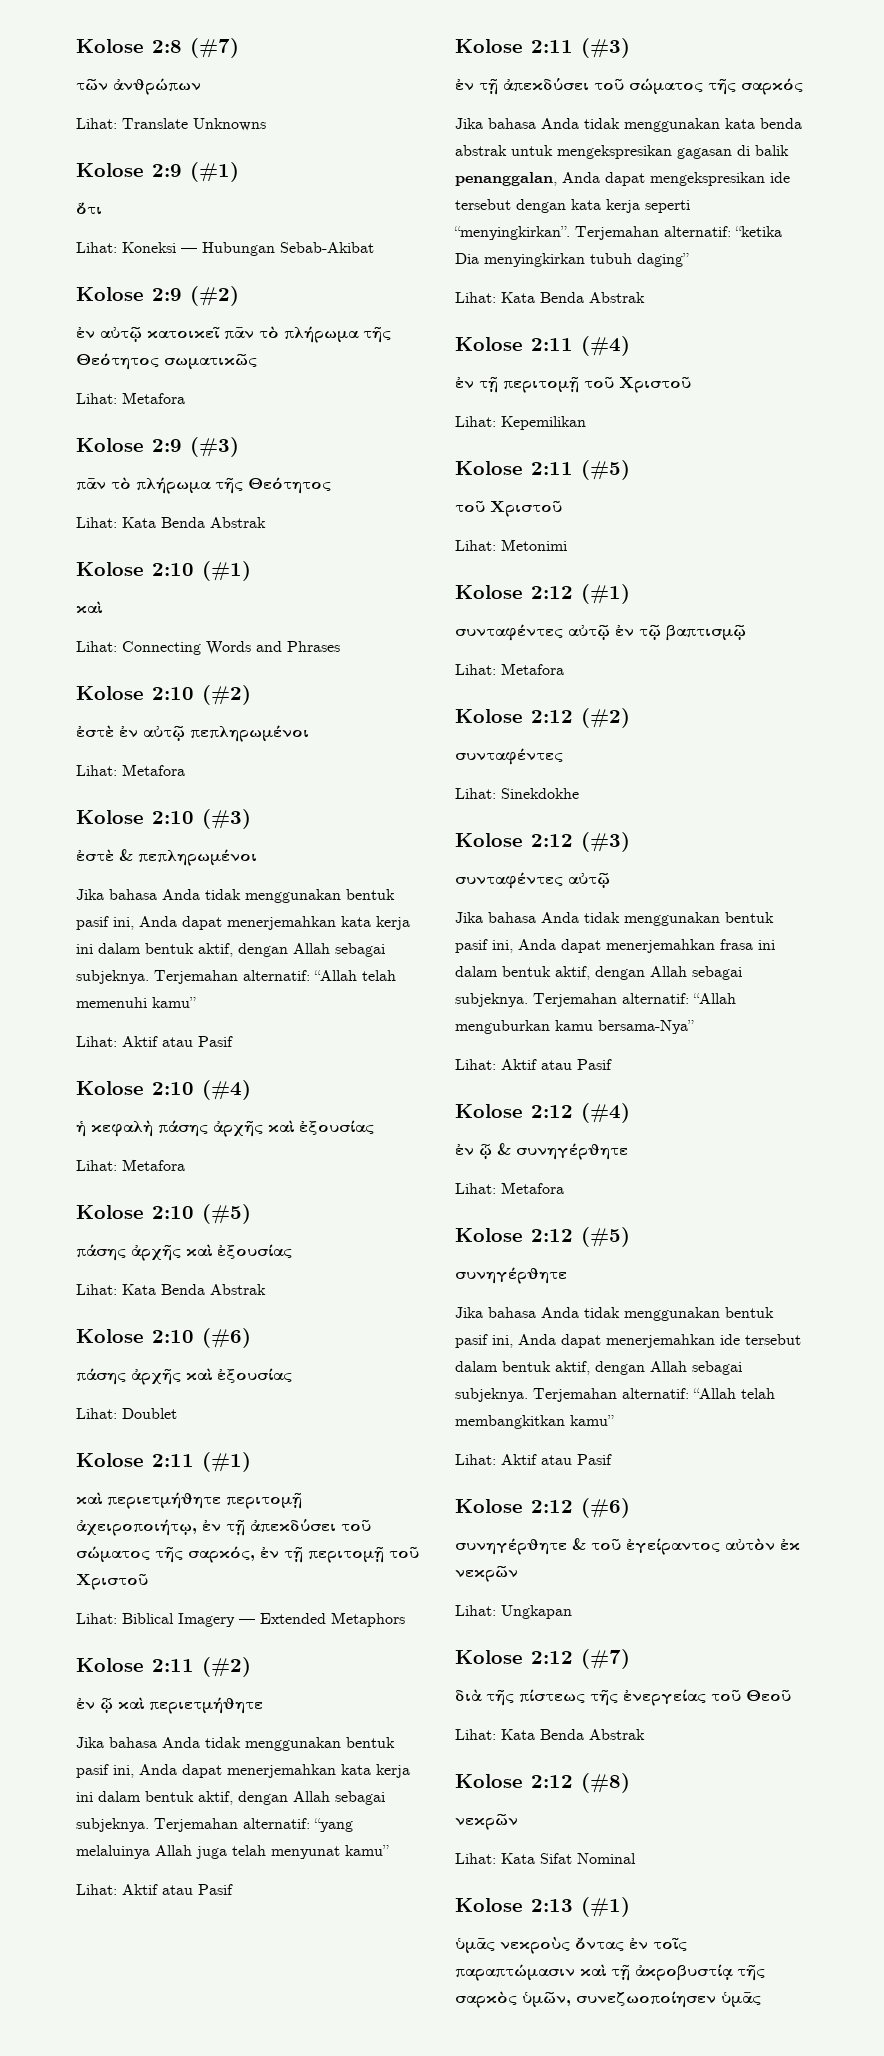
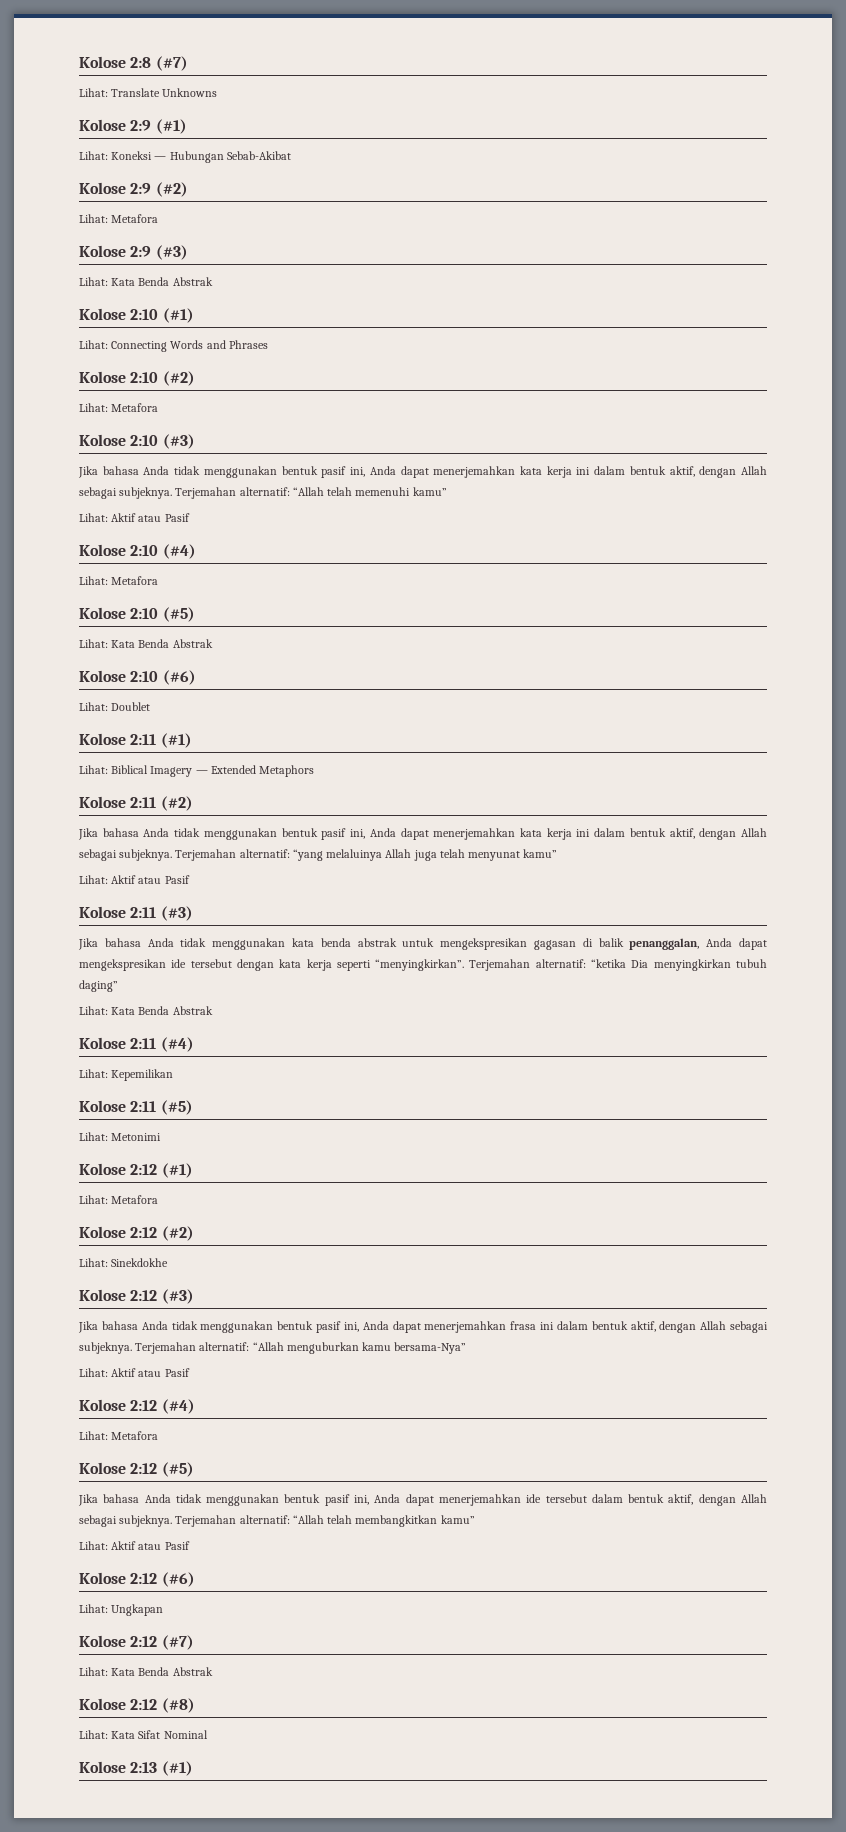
[76,78,201,95] // τῶν ἀνθρώπων -> (188, 63) none
[76,202,102,214] // ὅτι -> (187, 126) none
[76,326,391,343] [76,353,257,370] // ἐν αὐτῷ κατοικεῖ πᾶν τὸ πλήρωμα τῆς Θεότητος σωματικῶς -> (188, 189) none
[76,477,331,494] // πᾶν τὸ πλήρωμα τῆς Θεότητος -> (188, 252) none
[76,601,102,613] // καὶ -> (194, 315) none
[76,725,309,742] // ἐστὲ ἐν αὐτῷ πεπληρωμένοι -> (195, 378) none
[76,849,257,866] // ἐστὲ & πεπληρωμένοι -> (195, 441) none
[76,1120,374,1137] // ἡ κεφαλὴ πάσης ἀρχῆς καὶ ἐξουσίας -> (196, 551) none
[76,1244,292,1261] // πάσης ἀρχῆς καὶ ἐξουσίας -> (195, 614) none
[76,1368,292,1385] // πάσης ἀρχῆς καὶ ἐξουσίας -> (196, 677) none
[76,1492,302,1509] [76,1519,371,1536] [76,1546,419,1563] [76,1574,148,1590] // καὶ περιετμήθητε περιτομῇ ἀχειροποιήτῳ, ἐν τῇ ἀπεκδύσει τοῦ σώματος τῆς σαρκός, ἐν τῇ περιτομῇ τοῦ Χριστοῦ -> (192, 740) none
[76,1697,263,1714] // ἐν ᾧ καὶ περιετμήθητε -> (193, 803) none
[455,78,803,95] // ἐν τῇ ἀπεκδύσει τοῦ σώματος τῆς σαρκός -> (193, 913) none
[455,377,691,393] // ἐν τῇ περιτομῇ τοῦ Χριστοῦ -> (194, 1044) none
[455,501,562,517] // τοῦ Χριστοῦ -> (193, 1107) none
[455,624,746,641] // συνταφέντες αὐτῷ ἐν τῷ βαπτισμῷ -> (193, 1170) none
[455,748,563,765] // συνταφέντες -> (194, 1233) none
[455,872,610,889] // συνταφέντες αὐτῷ -> (194, 1296) none
[455,1143,628,1160] // ἐν ᾧ & συνηγέρθητε -> (195, 1406) none
[455,1267,567,1284] // συνηγέρθητε -> (194, 1469) none
[455,1538,800,1555] [455,1566,518,1582] // συνηγέρθητε & τοῦ ἐγείραντος αὐτὸν ἐκ νεκρῶν -> (195, 1579) none
[455,1689,791,1706] // διὰ τῆς πίστεως τῆς ἐνεργείας τοῦ Θεοῦ -> (194, 1642) none
[455,1814,518,1830] // νεκρῶν -> (195, 1705) none
[455,1937,687,1954] [455,1964,765,1981] [455,1991,761,2008] // ὑμᾶς νεκροὺς ὄντας ἐν τοῖς παραπτώμασιν καὶ τῇ ἀκροβυστίᾳ τῆς σαρκὸς ὑμῶν, συνεζωοποίησεν ὑμᾶς -> (193, 1768) none

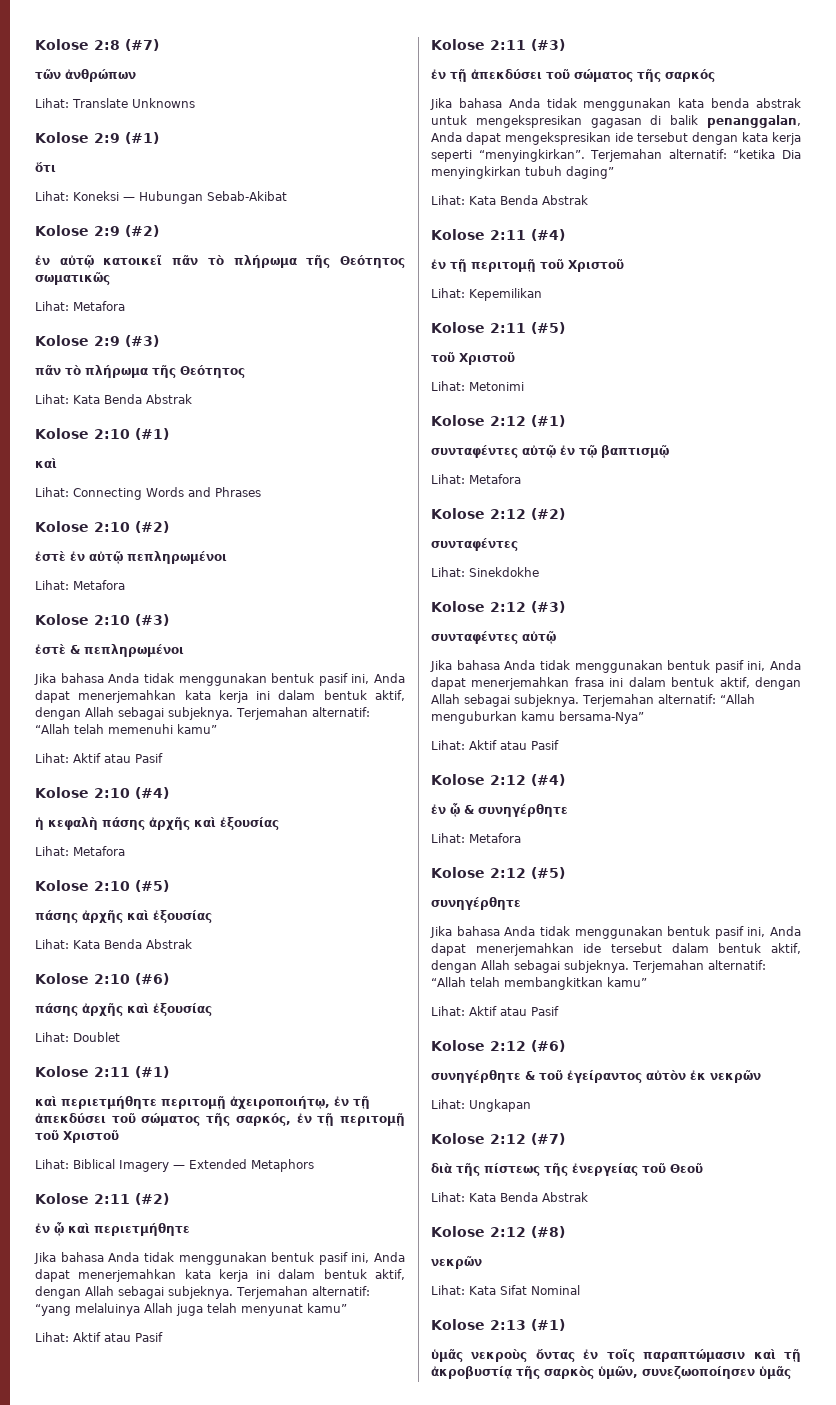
(188, 63) none -> [35,69,136,82] // τῶν ἀνθρώπων
(187, 126) none -> [35,162,56,172] // ὅτι
(188, 189) none -> [35,255,405,268] [35,272,110,285] // ἐν αὐτῷ κατοικεῖ πᾶν τὸ πλήρωμα τῆς Θεότητος σωματικῶς
(188, 252) none -> [35,365,245,378] // πᾶν τὸ πλήρωμα τῆς Θεότητος
(194, 315) none -> [35,458,57,469] // καὶ
(195, 378) none -> [35,551,227,564] // ἐστὲ ἐν αὐτῷ πεπληρωμένοι
(195, 441) none -> [35,644,184,657] // ἐστὲ & πεπληρωμένοι
(196, 551) none -> [35,817,279,830] // ἡ κεφαλὴ πάσης ἀρχῆς καὶ ἐξουσίας
(195, 614) none -> [35,910,212,923] // πάσης ἀρχῆς καὶ ἐξουσίας
(196, 677) none -> [35,1003,212,1016] // πάσης ἀρχῆς καὶ ἐξουσίας
(192, 740) none -> [35,1096,370,1109] [35,1113,405,1126] [35,1130,119,1143] // καὶ περιετμήθητε περιτομῇ ἀχειροποιήτῳ, ἐν τῇ ἀπεκδύσει τοῦ σώματος τῆς σαρκός, ἐν τῇ περιτομῇ τοῦ Χριστοῦ
(193, 803) none -> [35,1222,190,1236] // ἐν ᾧ καὶ περιετμήθητε
(193, 913) none -> [431,69,715,82] // ἐν τῇ ἀπεκδύσει τοῦ σώματος τῆς σαρκός
(194, 1044) none -> [431,259,624,272] // ἐν τῇ περιτομῇ τοῦ Χριστοῦ
(193, 1107) none -> [431,352,515,365] // τοῦ Χριστοῦ
(193, 1170) none -> [431,445,669,458] // συνταφέντες αὐτῷ ἐν τῷ βαπτισμῷ
(194, 1233) none -> [431,538,518,551] // συνταφέντες
(194, 1296) none -> [431,631,556,644] // συνταφέντες αὐτῷ
(195, 1406) none -> [431,803,568,817] // ἐν ᾧ & συνηγέρθητε
(194, 1469) none -> [431,897,521,910] // συνηγέρθητε
(195, 1579) none -> [431,1070,761,1083] // συνηγέρθητε & τοῦ ἐγείραντος αὐτὸν ἐκ νεκρῶν
(194, 1642) none -> [431,1163,703,1176] // διὰ τῆς πίστεως τῆς ἐνεργείας τοῦ Θεοῦ
(195, 1705) none -> [431,1256,482,1269] // νεκρῶν
(193, 1768) none -> [431,1349,801,1362] [431,1366,791,1379] // ὑμᾶς νεκροὺς ὄντας ἐν τοῖς παραπτώμασιν καὶ τῇ ἀκροβυστίᾳ τῆς σαρκὸς ὑμῶν, συνεζωοποίησεν ὑμᾶς

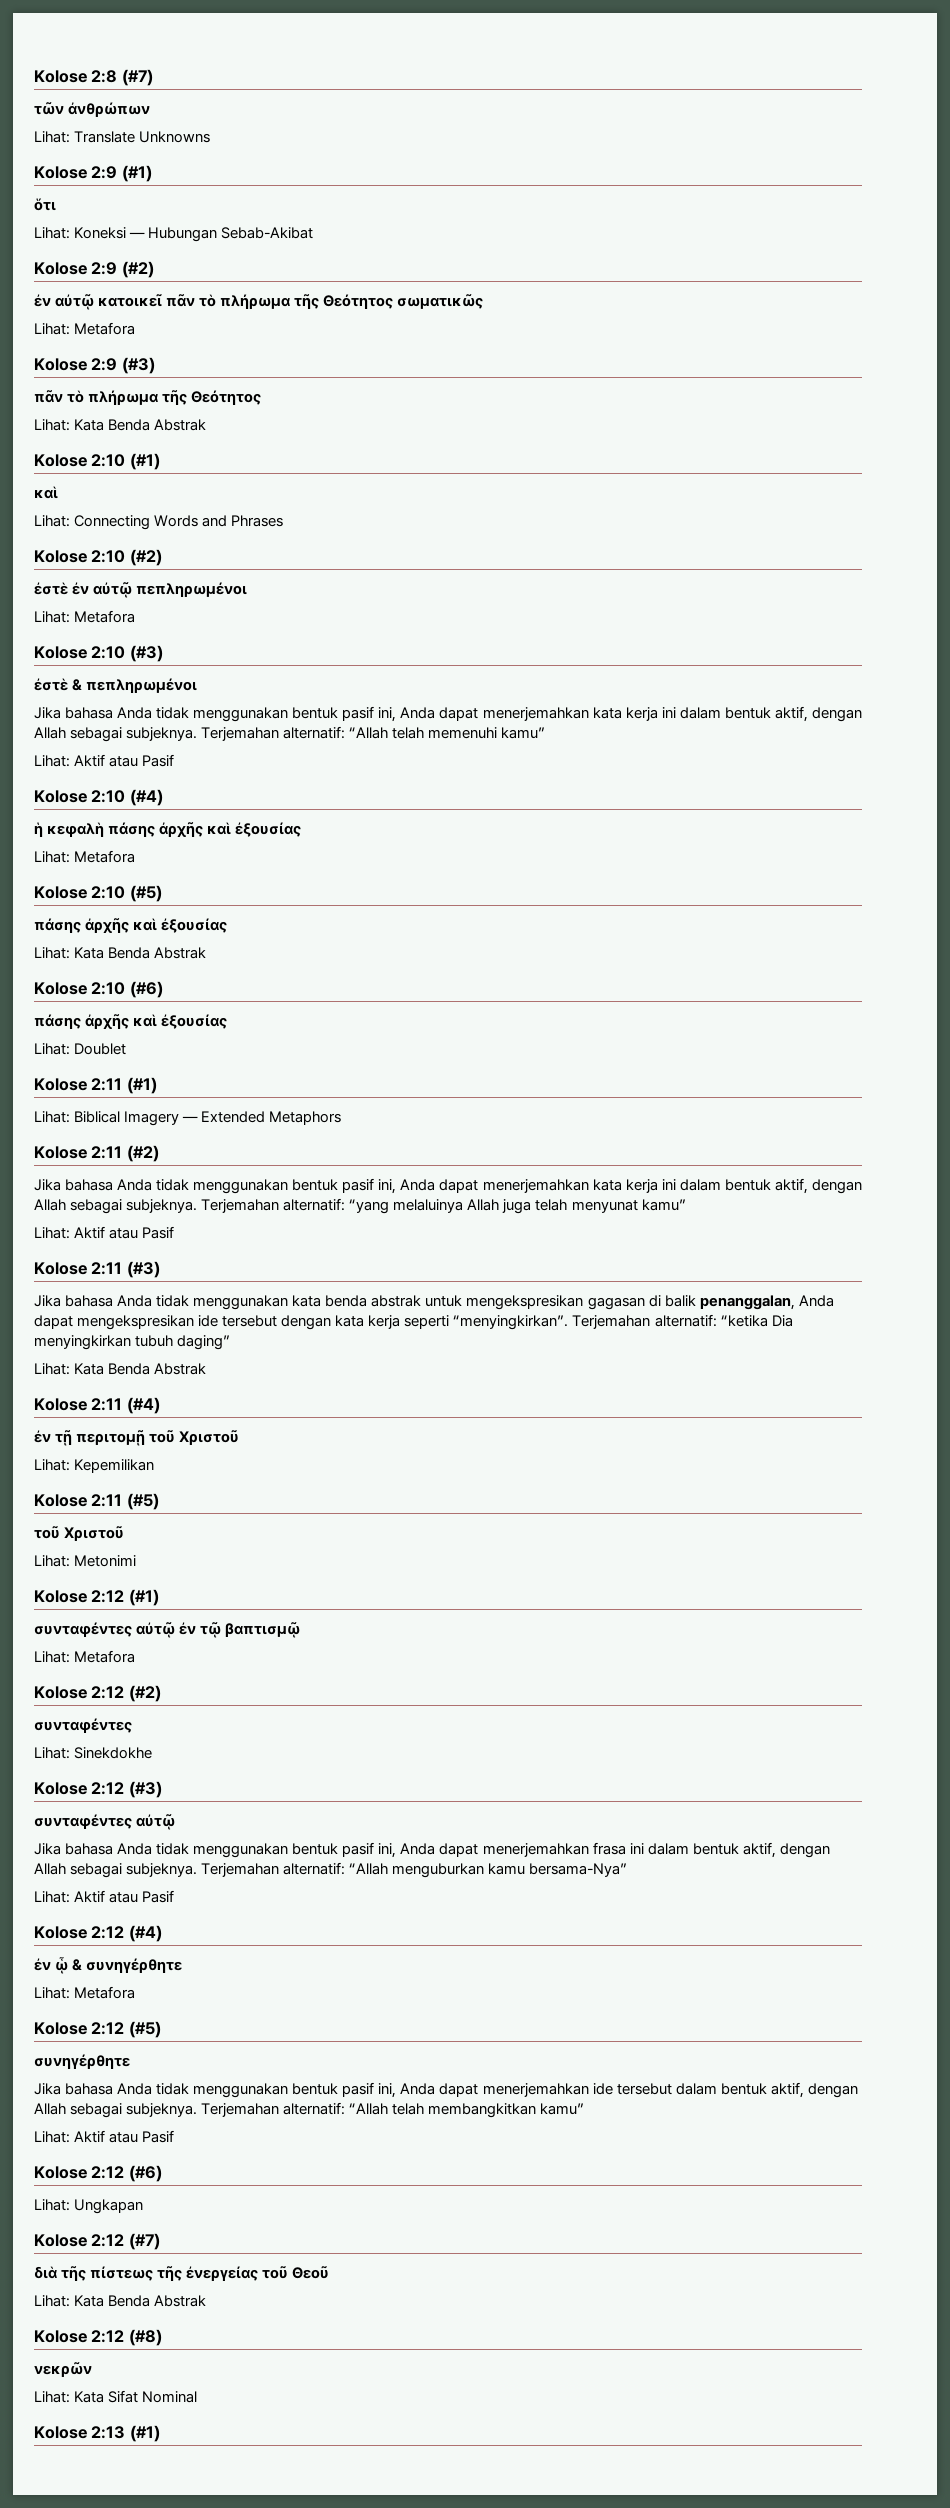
[35,1096,370,1109] [35,1113,405,1126] [35,1130,119,1143] // καὶ περιετμήθητε περιτομῇ ἀχειροποιήτῳ, ἐν τῇ ἀπεκδύσει τοῦ σώματος τῆς σαρκός, ἐν τῇ περιτομῇ τοῦ Χριστοῦ -> (157, 1085) none
[35,1222,190,1236] // ἐν ᾧ καὶ περιετμήθητε -> (159, 1153) none
[431,69,715,82] // ἐν τῇ ἀπεκδύσει τοῦ σώματος τῆς σαρκός -> (160, 1269) none
[431,1070,761,1083] // συνηγέρθητε & τοῦ ἐγείραντος αὐτὸν ἐκ νεκρῶν -> (162, 2173) none
[431,1349,801,1362] [431,1366,791,1379] // ὑμᾶς νεκροὺς ὄντας ἐν τοῖς παραπτώμασιν καὶ τῇ ἀκροβυστίᾳ τῆς σαρκὸς ὑμῶν, συνεζωοποίησεν ὑμᾶς -> (160, 2433) none

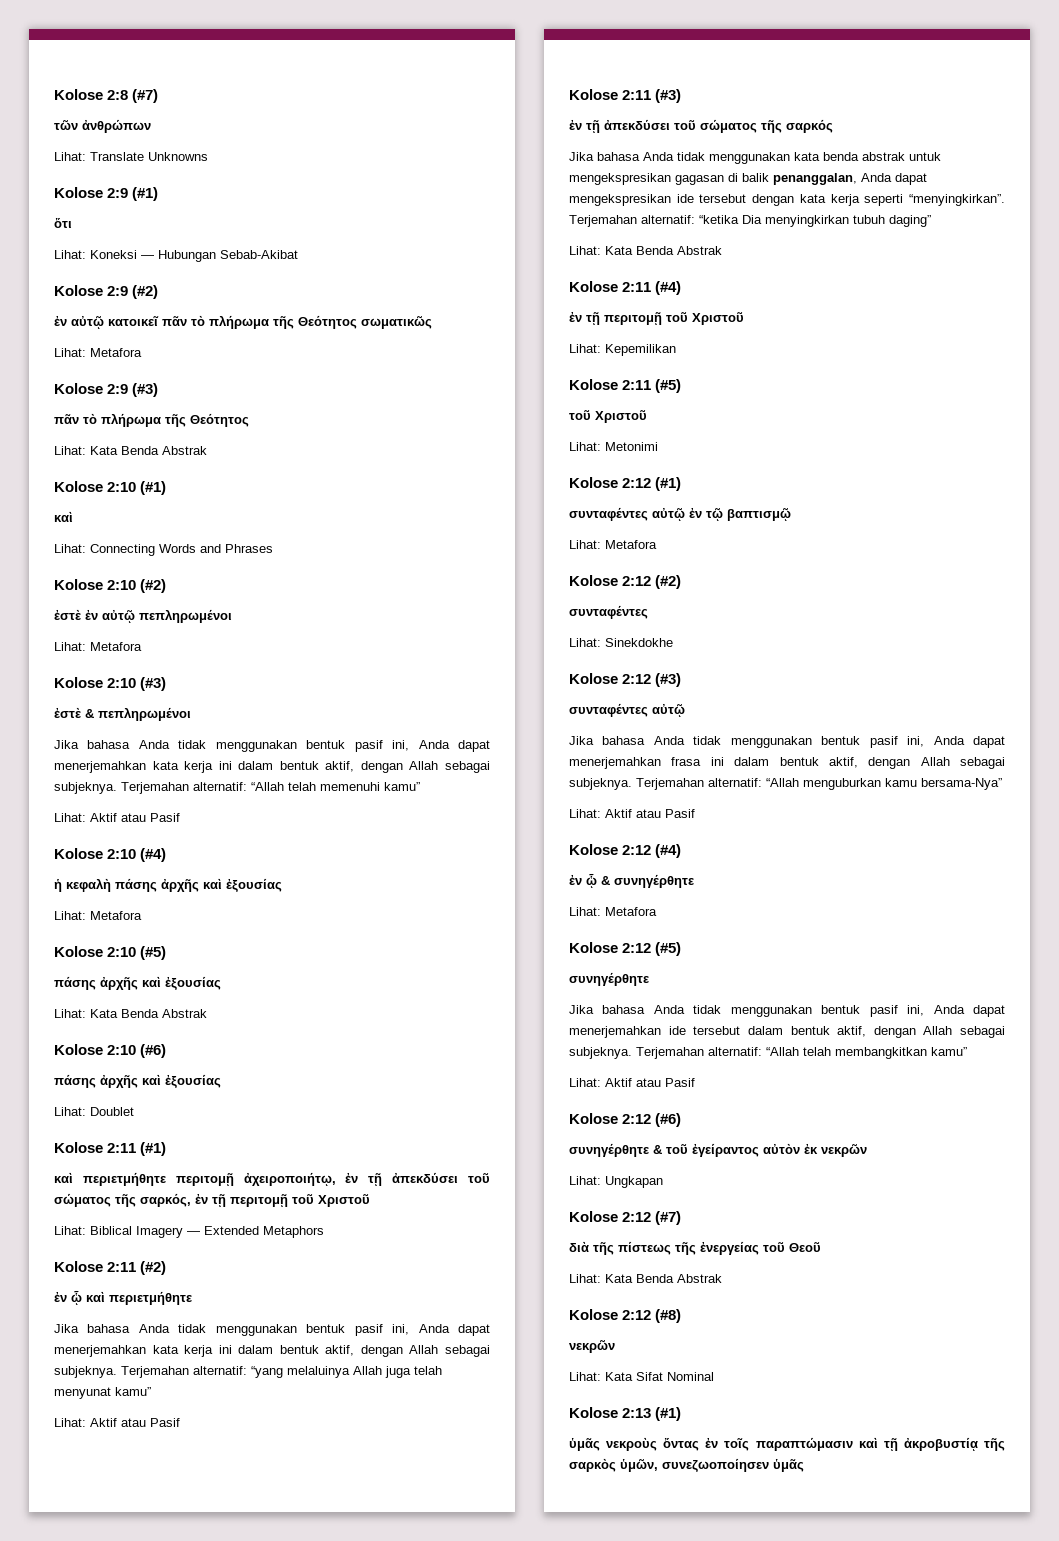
(157, 1085) none -> [54,1172,490,1186] [54,1193,370,1207] // καὶ περιετμήθητε περιτομῇ ἀχειροποιήτῳ, ἐν τῇ ἀπεκδύσει τοῦ σώματος τῆς σαρκός, ἐν τῇ περιτομῇ τοῦ Χριστοῦ
(159, 1153) none -> [54,1290,192,1305] // ἐν ᾧ καὶ περιετμήθητε
(160, 1269) none -> [569,119,833,133] // ἐν τῇ ἀπεκδύσει τοῦ σώματος τῆς σαρκός
(162, 2173) none -> [569,1143,867,1157] // συνηγέρθητε & τοῦ ἐγείραντος αὐτὸν ἐκ νεκρῶν
(160, 2433) none -> [569,1437,1005,1451] [569,1458,804,1472] // ὑμᾶς νεκροὺς ὄντας ἐν τοῖς παραπτώμασιν καὶ τῇ ἀκροβυστίᾳ τῆς σαρκὸς ὑμῶν, συνεζωοποίησεν ὑμᾶς

